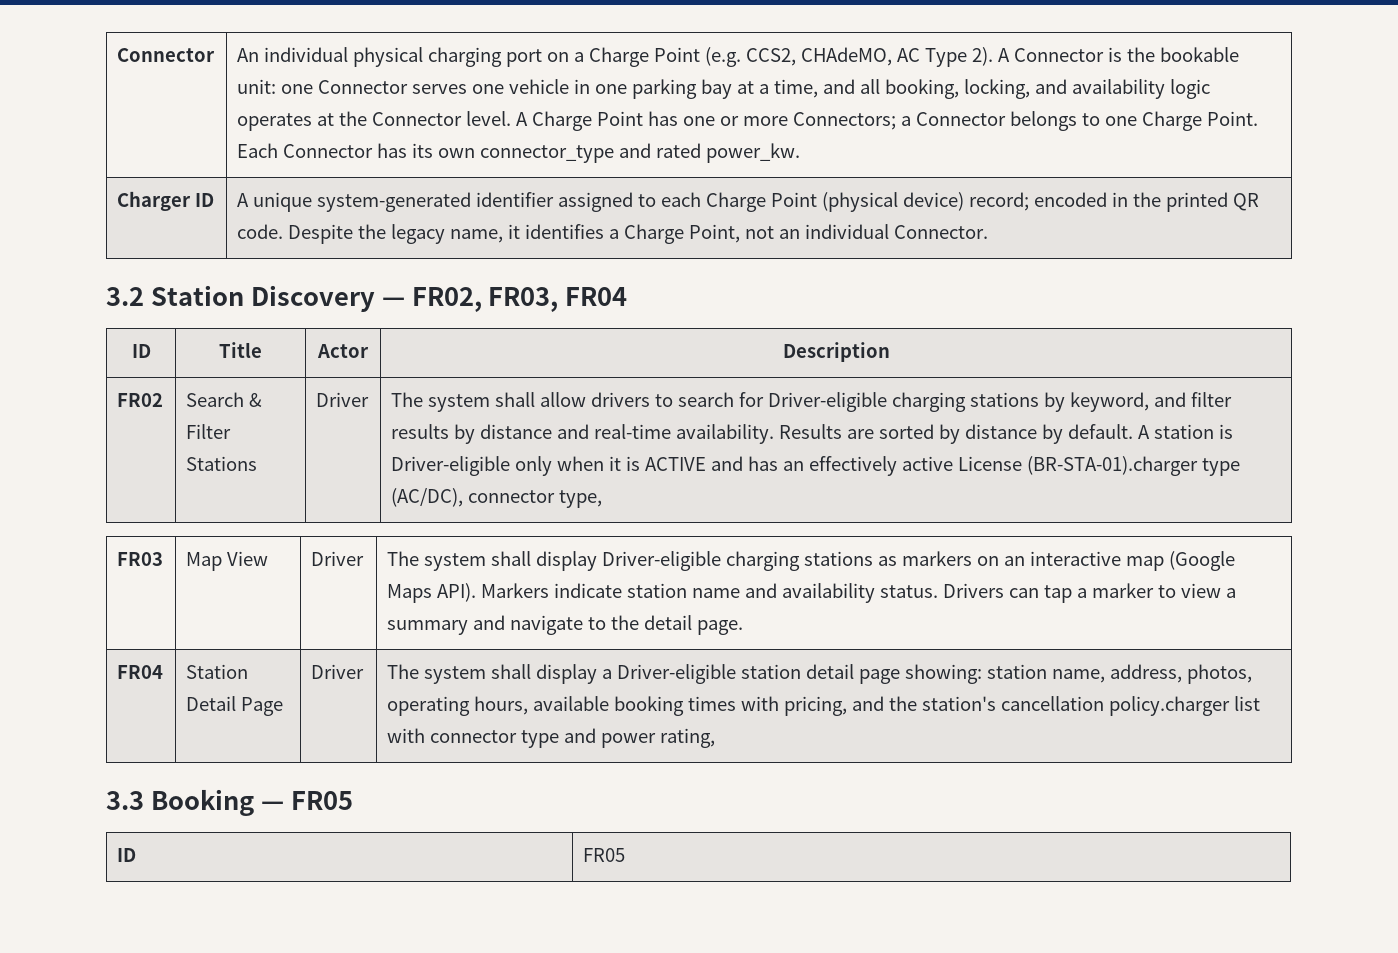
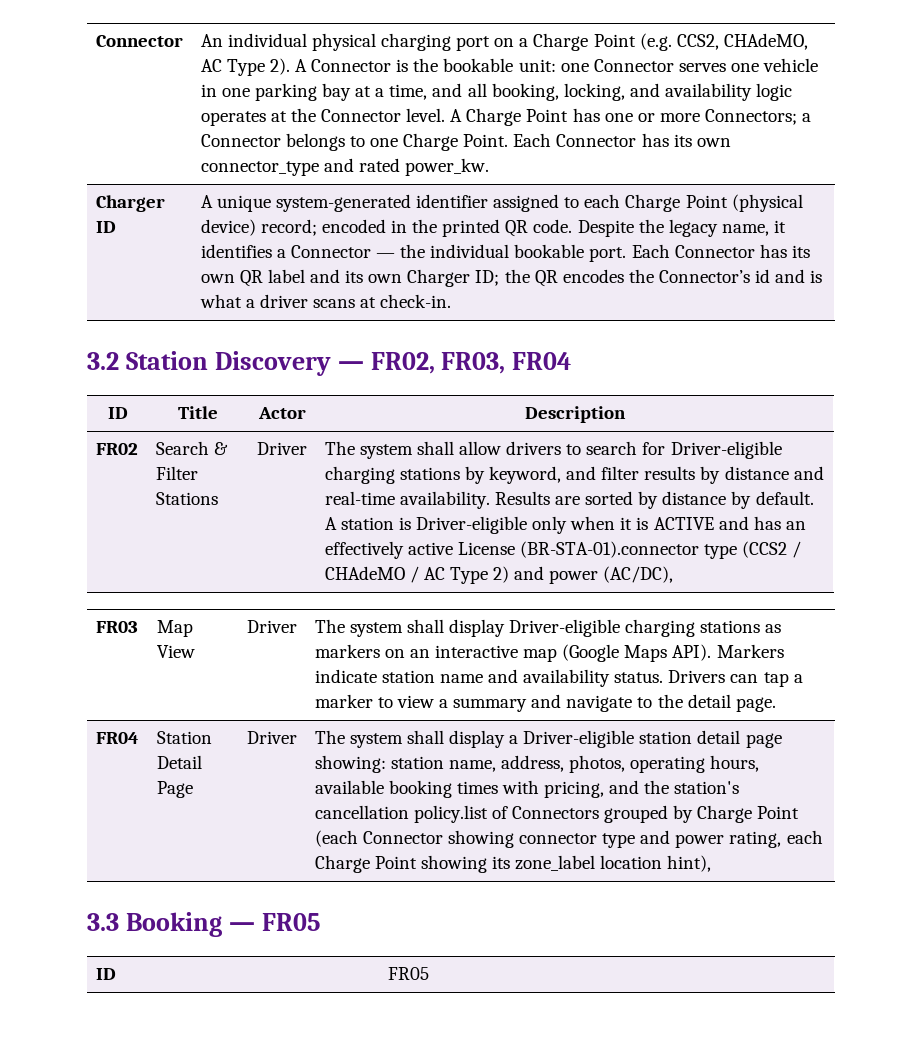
[624,224,989,244] Charge Point, not an individual Connector. -> [290,244,810,262] [200,269,823,287] [199,294,452,308] Connector — the individual bookable port. Each Connector has its own QR label and its own Charger ID; the QR encodes the Connector’s id and is what a driver scans at check-in.
[1027,456,1241,476] (BR-STA-01).charger type -> [519,541,802,559] [324,566,599,584] (BR-STA-01).connector type (CCS2 / CHAdeMO / AC Type 2) and power
[468,490,603,508] connector type, -> (674, 574) none
[1109,696,1261,716] [387,728,426,743] policy.charger list with -> [413,805,800,823] [314,830,514,848] policy.list of Connectors grouped by Charge Point (each Connector showing
(716, 738) none -> [786,830,823,844] [314,855,712,873] each Charge Point showing its zone_label location hint),

